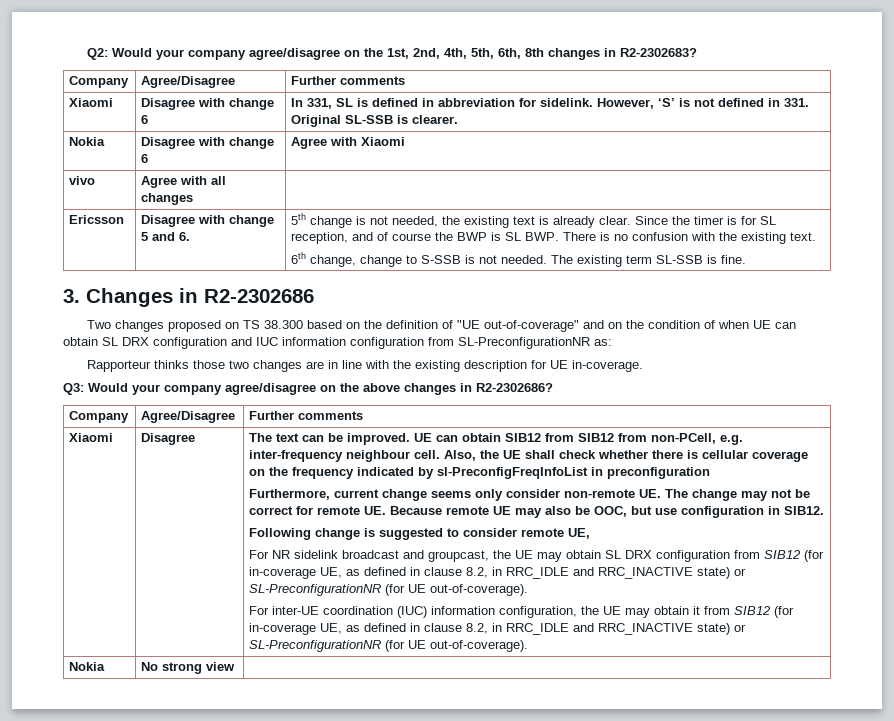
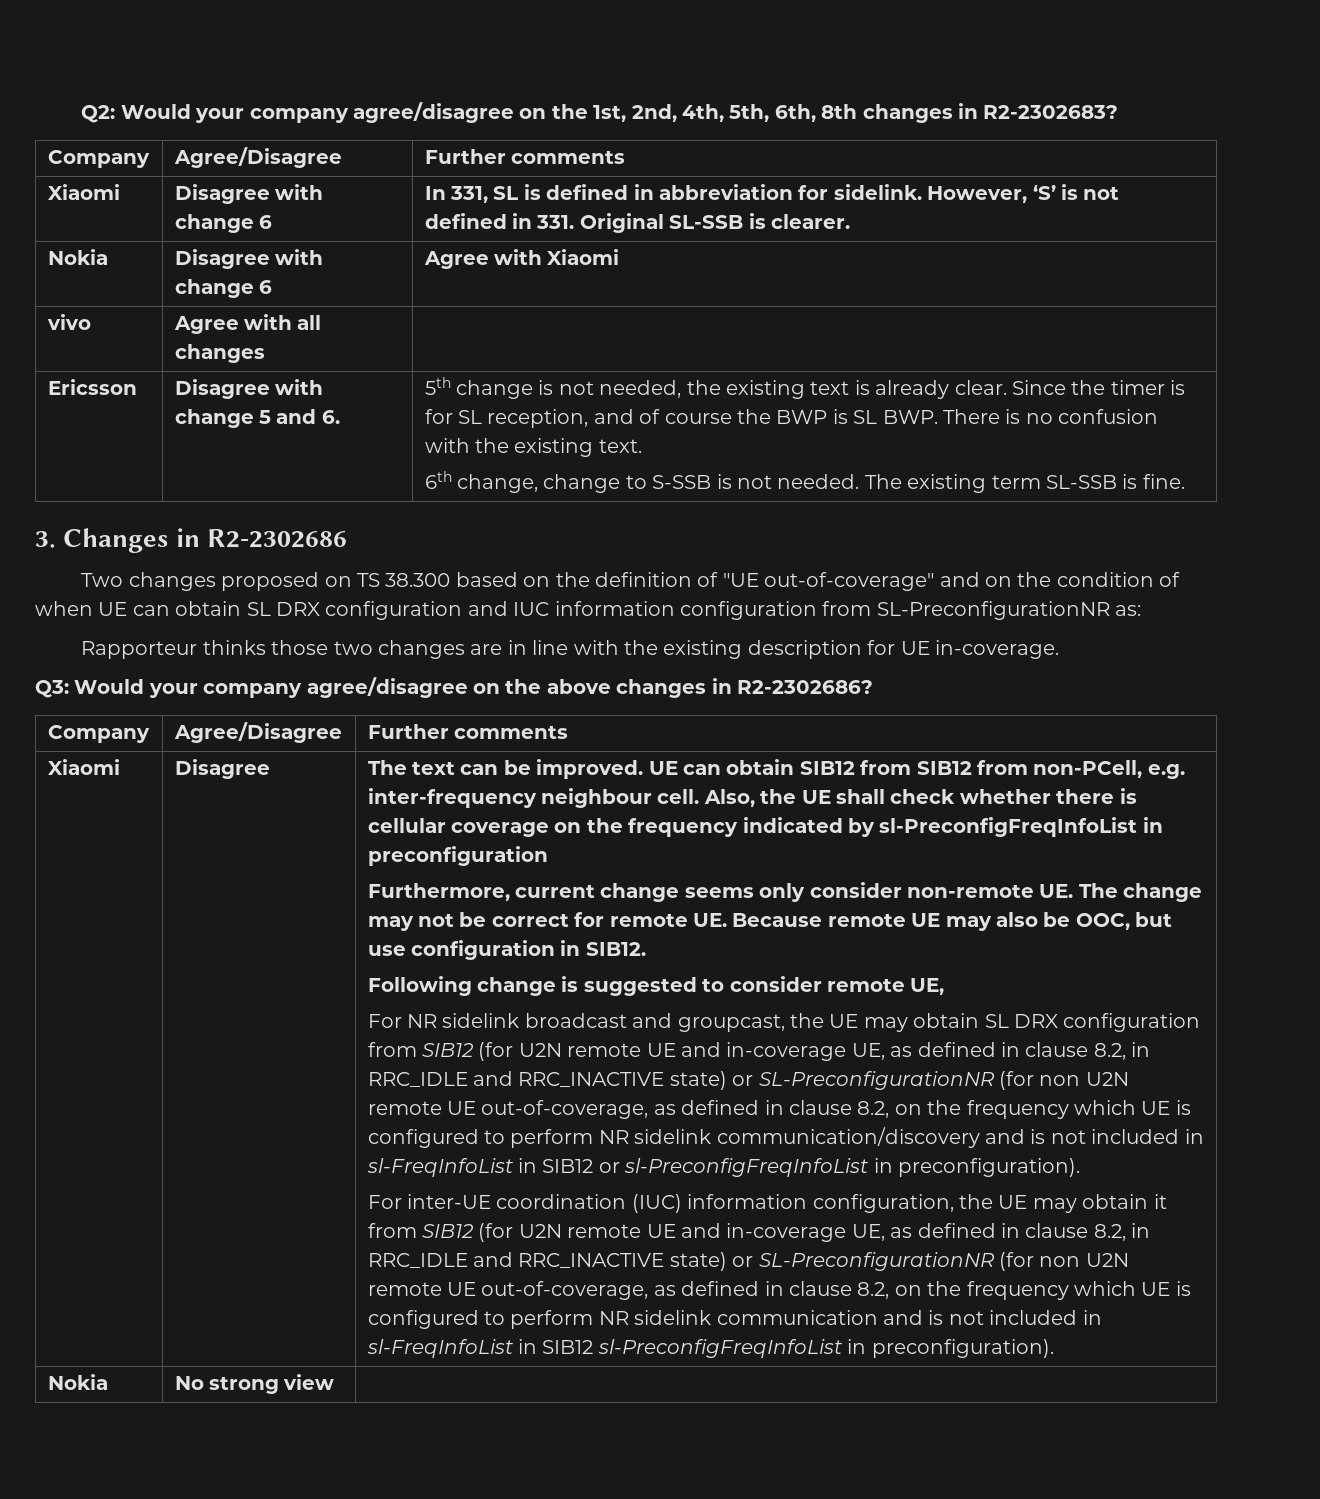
(825, 556) none -> [518,1042,721,1057] U2N remote UE and
[408,584,529,596] UE out-of-coverage). -> [1039,1072,1129,1086] [367,1100,1191,1119] [367,1127,1204,1148] [366,1158,1080,1177] non U2N remote UE out-of-coverage, as defined in clause 8.2, on the frequency which UE is configured to perform NR sidelink communication/discovery and is not included in sl-FreqInfoList in SIB12 or sl-PreconfigFreqInfoList in preconfiguration).
(795, 612) none -> [518,1223,721,1238] U2N remote UE and
[408,640,529,652] UE out-of-coverage). -> [1039,1253,1129,1267] [367,1281,1191,1300] [367,1310,1102,1329] [366,1339,1054,1358] non U2N remote UE out-of-coverage, as defined in clause 8.2, on the frequency which UE is configured to perform NR sidelink communication and is not included in sl-FreqInfoList in SIB12 sl-PreconfigFreqInfoList in preconfiguration).

